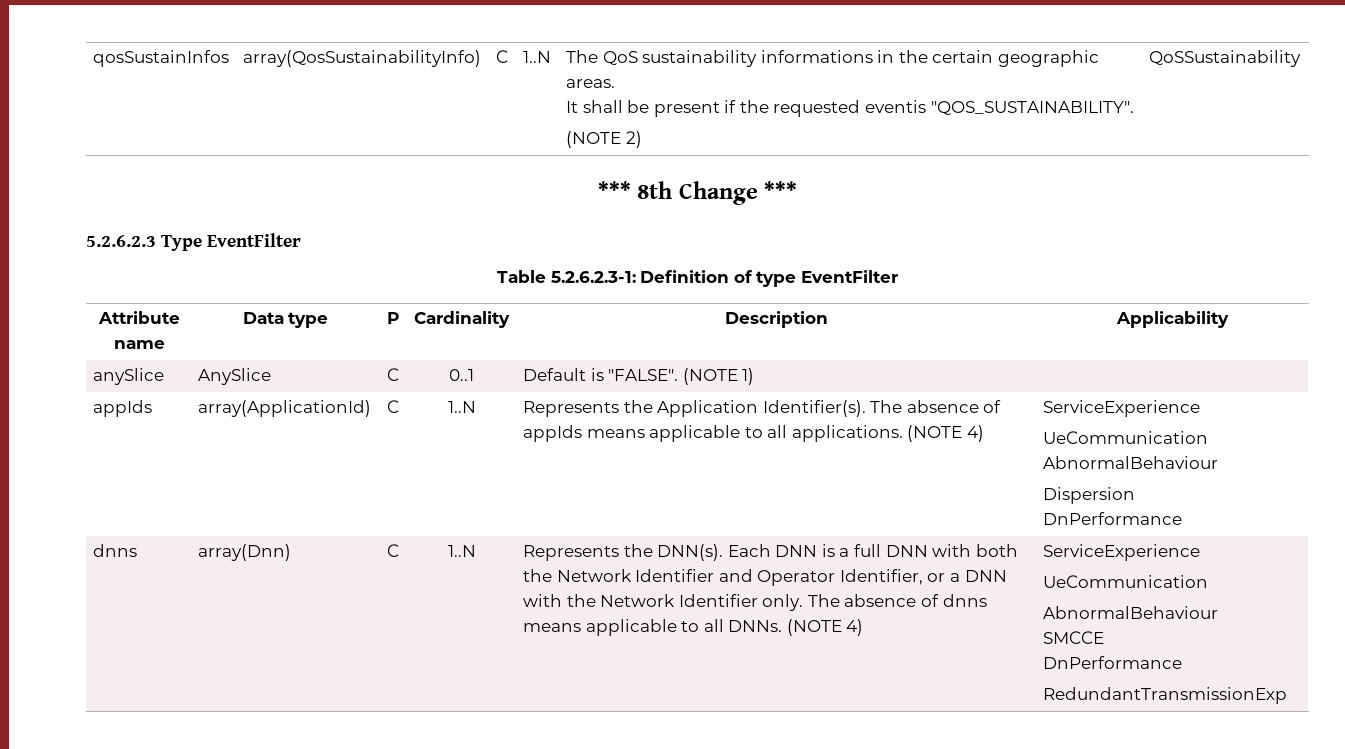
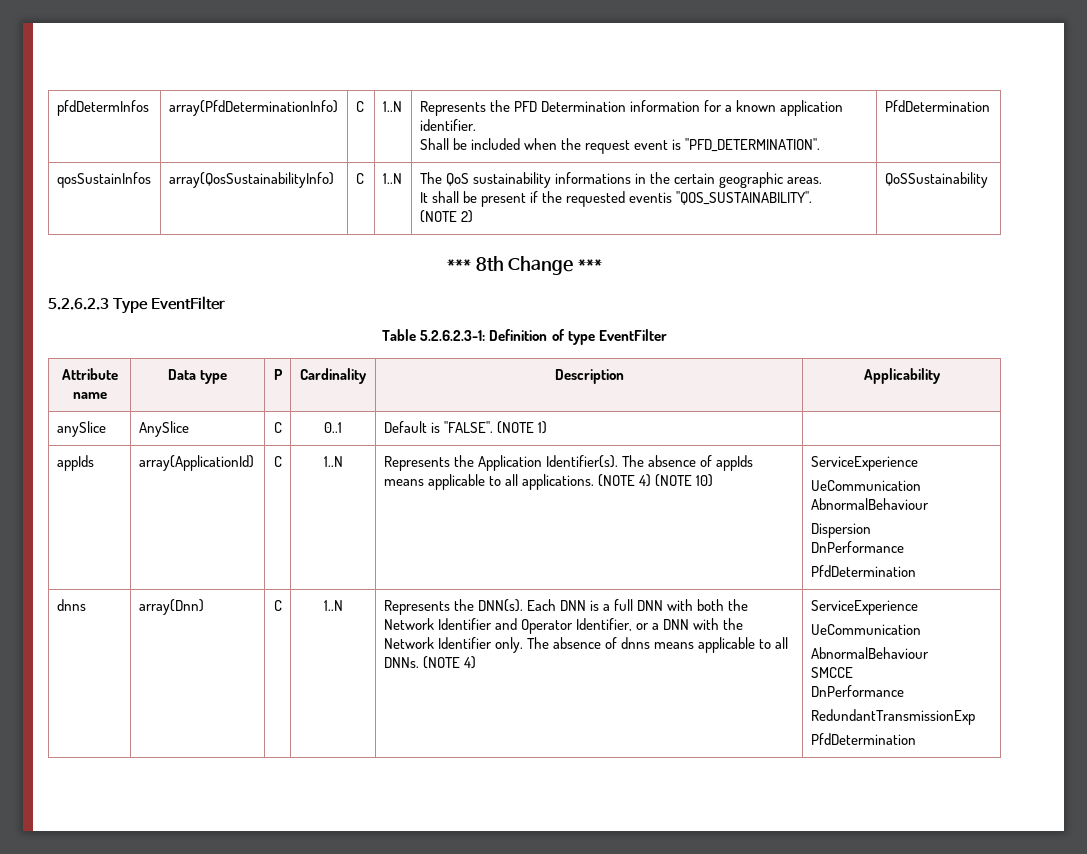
(92, 58) none -> [56,100,149,116] [168,100,338,116] [355,101,364,112] [382,101,402,112] [419,100,844,116] [419,119,476,131] [419,138,821,154] [884,100,990,112] pfdDetermInfos | array(PfdDeterminationInfo) | C | 1..N | Represents the PFD Determination information for a known application identifier. // Shall be included when the request event is "PFD_DETERMINATION". | PfdDetermination //
(985, 433) none -> [655,474,714,487] (NOTE 10)
(1182, 518) none -> [810,565,916,577] // PfdDetermination
(1287, 695) none -> [810,733,916,745] // PfdDetermination

